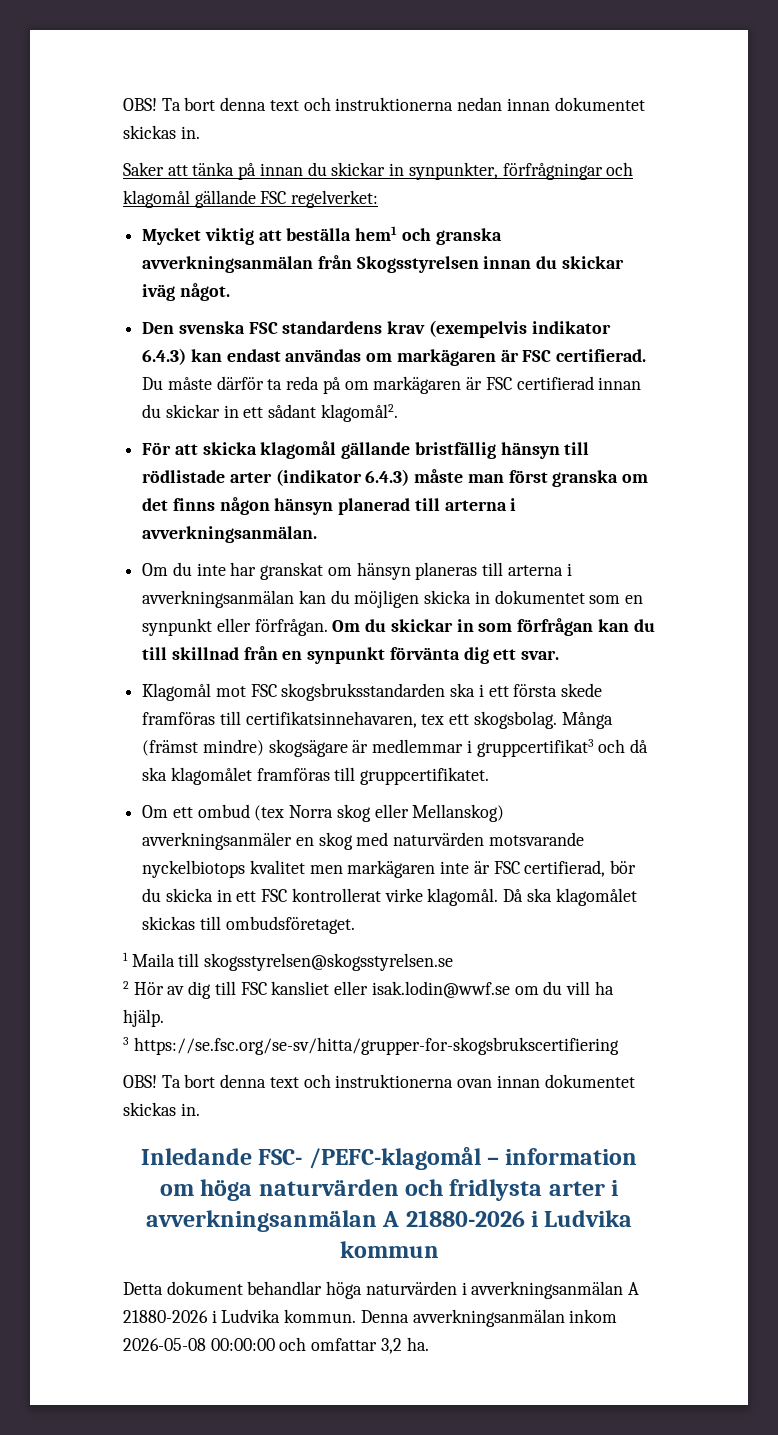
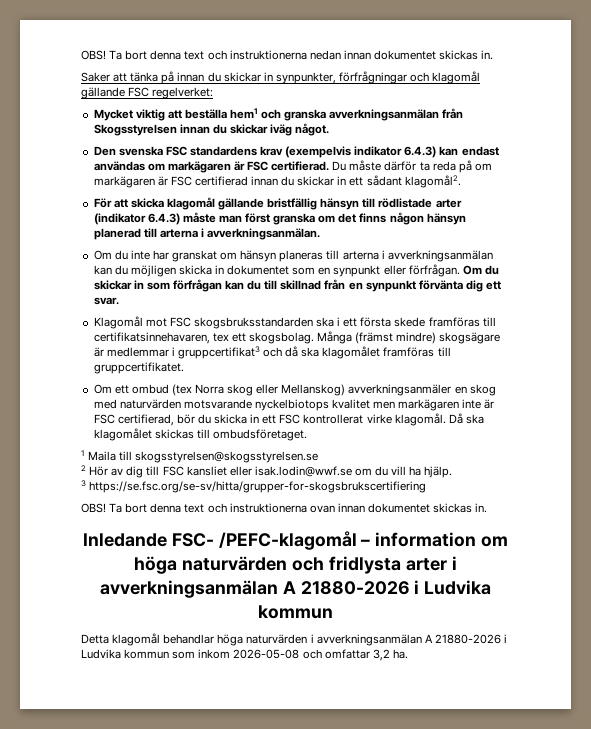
[166,1281,243,1295] dokument -> [112,633,161,646] klagomål
[284,1309,565,1327] kommun. Denna avverkningsanmälan -> [124,649,196,659] kommun som
[210,1338,275,1351] 00:00:00 -> (300, 654) none

